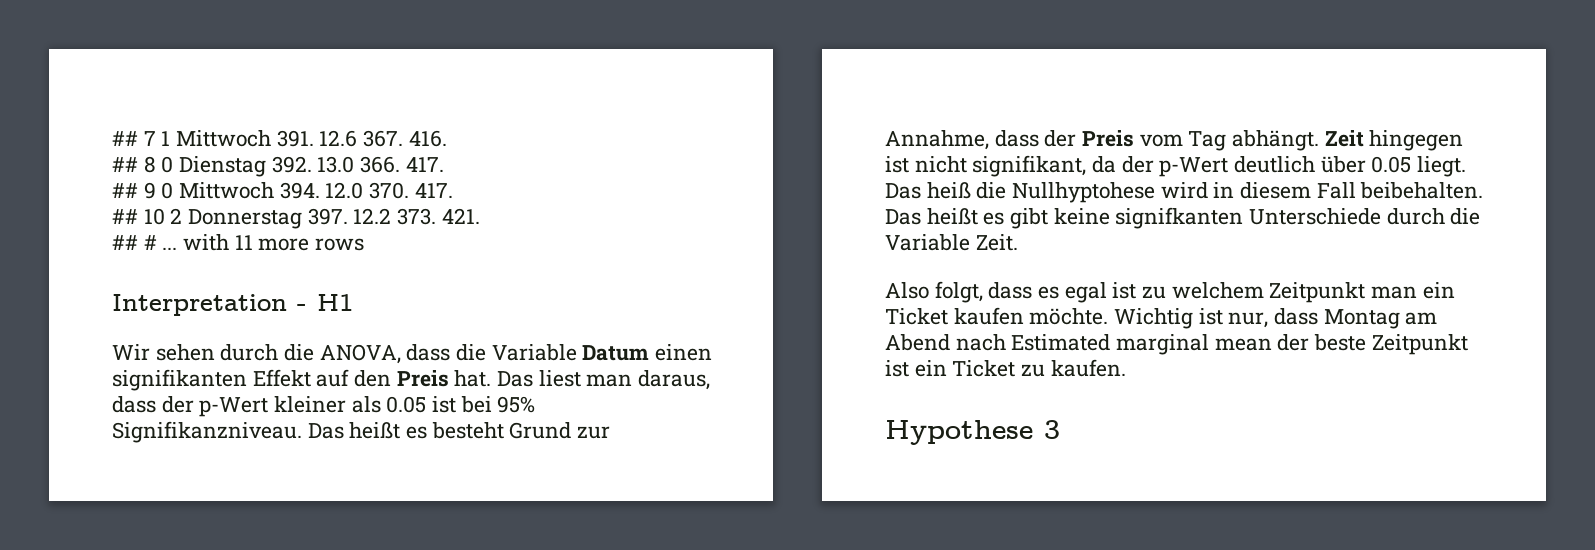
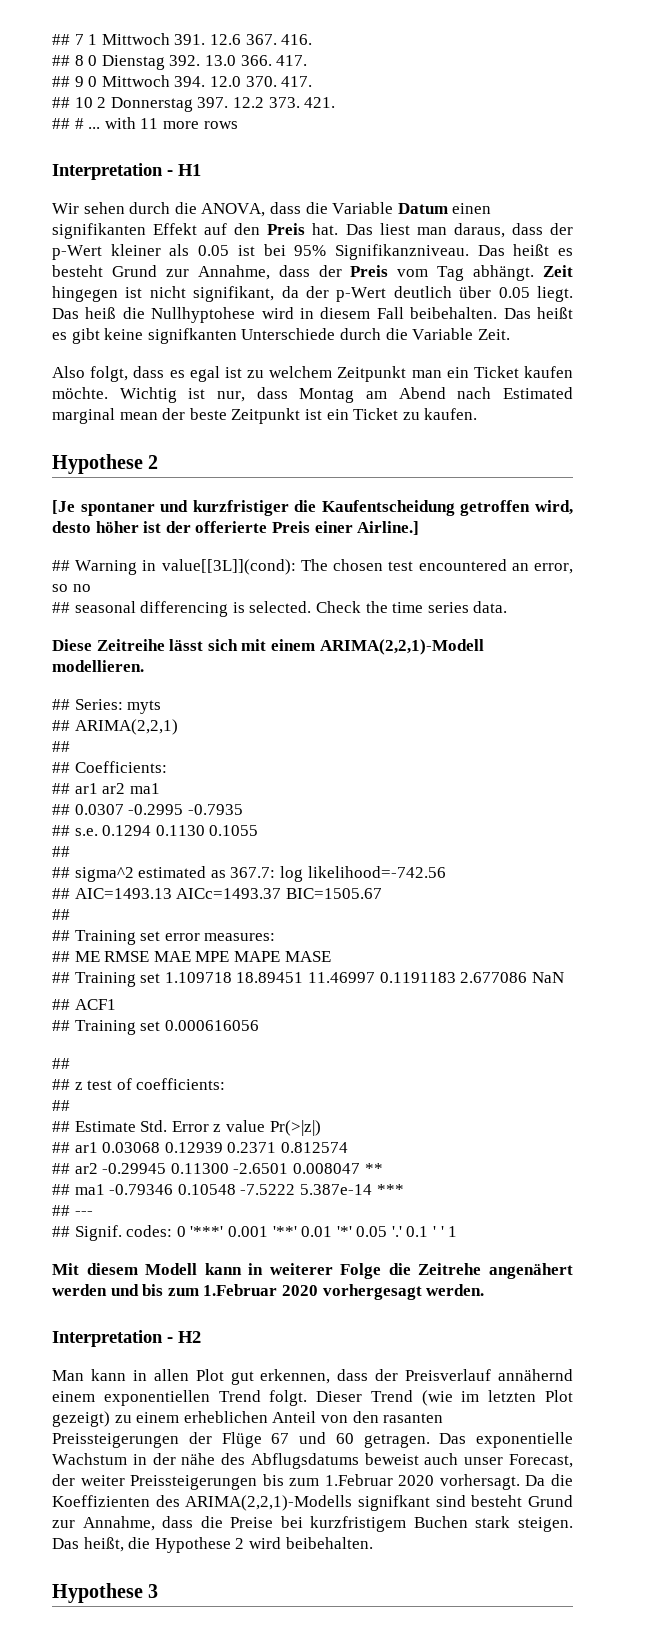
(1126, 368) none -> [52,454,159,474] [52,500,573,516] [52,521,420,535] [52,559,573,575] [52,584,91,592] [52,601,508,617] [52,639,484,655] [52,660,144,672] [52,699,162,714] [52,719,178,735] [52,741,70,752] [52,761,167,773] [52,783,160,794] [52,804,243,815] [52,825,259,836] [52,846,70,857] [52,866,446,882] [52,888,382,899] [52,909,70,920] [52,930,276,945] [52,951,331,962] [52,972,564,987] [52,999,116,1010] [52,1020,259,1035] [52,1058,70,1069] [52,1078,226,1090] [52,1100,70,1111] [52,1120,321,1136] [52,1142,348,1153] [52,1163,383,1174] [52,1184,404,1195] [52,1205,93,1216] [52,1225,458,1241] [52,1263,573,1279] [52,1284,485,1300] [52,1330,201,1347] [52,1369,573,1385] [52,1390,573,1406] [52,1411,444,1427] [52,1432,573,1448] [52,1453,573,1469] [52,1474,573,1490] [52,1495,574,1511] [52,1516,573,1532] [52,1537,373,1553] // Hypothese 2 // [Je spontaner und kurzfristiger die Kaufentscheidung getroffen wird, desto höher ist der offerierte Preis einer Airline.] // ## Warning in value[[3L]](cond): The chosen test encountered an error, so no // ## seasonal differencing is selected. Check the time series data. // Diese Zeitreihe lässt sich mit einem ARIMA(2,2,1)-Modell modellieren. // ## Series: myts // ## ARIMA(2,2,1) // ## // ## Coefficients: // ## ar1 ar2 ma1 // ## 0.0307 -0.2995 -0.7935 // ## s.e. 0.1294 0.1130 0.1055 // ## // ## sigma^2 estimated as 367.7: log likelihood=-742.56 // ## AIC=1493.13 AICc=1493.37 BIC=1505.67 // ## // ## Training set error measures: // ## ME RMSE MAE MPE MAPE MASE // ## Training set 1.109718 18.89451 11.46997 0.1191183 2.677086 NaN // ## ACF1 // ## Training set 0.000616056 // ## // ## z test of coefficients: // ## // ## Estimate Std. Error z value Pr(>|z|) // ## ar1 0.03068 0.12939 0.2371 0.812574 // ## ar2 -0.29945 0.11300 -2.6501 0.008047 ** // ## ma1 -0.79346 0.10548 -7.5222 5.387e-14 *** // ## --- // ## Signif. codes: 0 '***' 0.001 '**' 0.01 '*' 0.05 '.' 0.1 ' ' 1 // Mit diesem Modell kann in weiterer Folge die Zeitrehe angenähert werden und bis zum 1.Februar 2020 vorhergesagt werden. // Interpretation - H2 // Man kann in allen Plot gut erkennen, dass der Preisverlauf annähernd einem exponentiellen Trend folgt. Dieser Trend (wie im letzten Plot gezeigt) zu einem erheblichen Anteil von den rasanten Preissteigerungen der Flüge 67 und 60 getragen. Das exponentielle Wachstum in der nähe des Abflugsdatums beweist auch unser Forecast, der weiter Preissteigerungen bis zum 1.Februar 2020 vorhersagt. Da die Koeffizienten des ARIMA(2,2,1)-Modells signifkant sind besteht Grund zur Annahme, dass die Preise bei kurzfristigem Buchen stark steigen. Das heißt, die Hypothese 2 wird beibehalten.

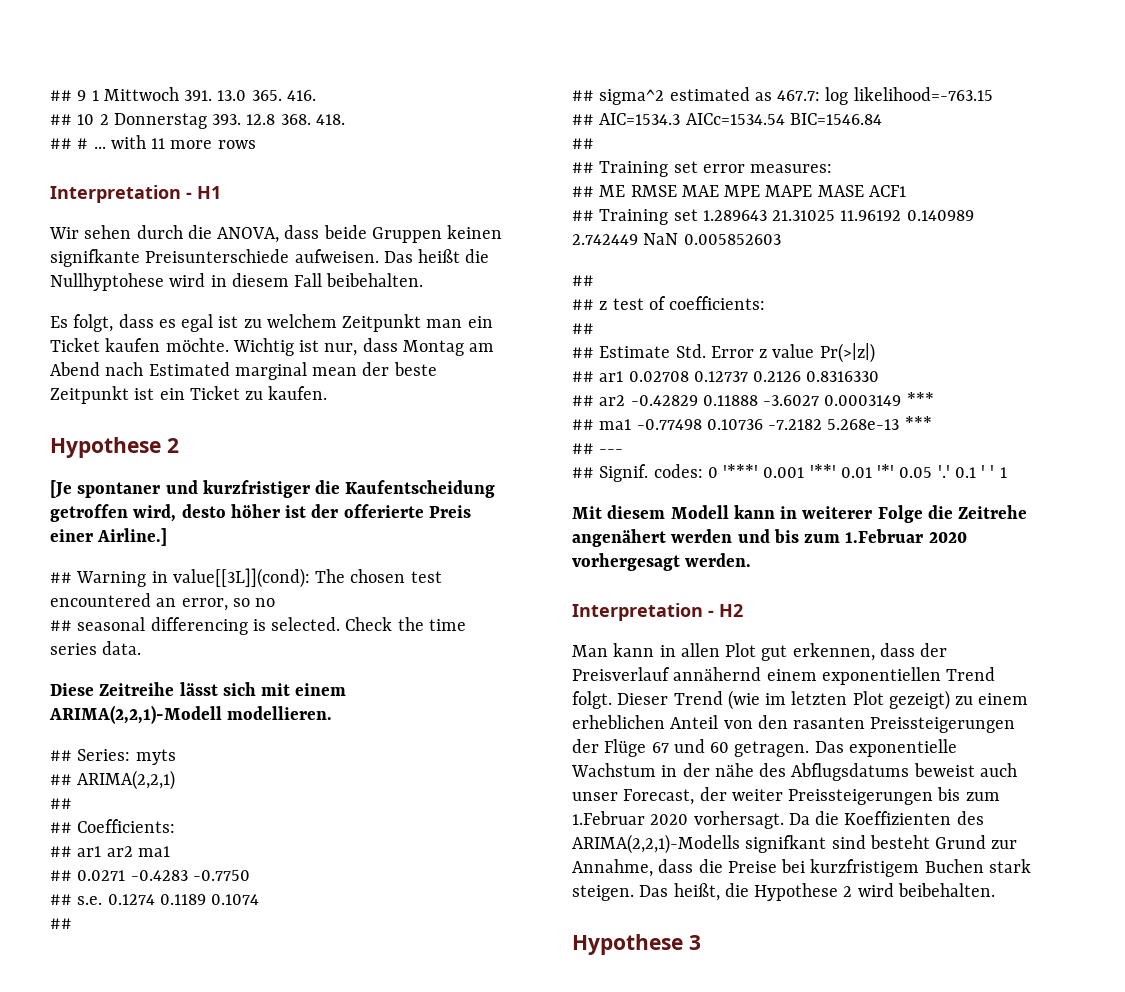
[52,34,84,45] ## 7 -> [50,90,87,101] ## 9
[209,34,277,45] 12.6 367. -> [217,90,282,101] 13.0 365.
[52,55,308,70] [52,75,313,87] // ## 8 0 Dienstag 392. 13.0 366. 417. // ## 9 0 Mittwoch 394. 12.0 370. 417. -> (316, 95) none
[197,97,336,108] 397. 12.2 373. 421. -> [212,114,345,125] 393. 12.8 368. 418.
[305,202,492,214] [52,223,573,239] [52,244,573,260] [52,265,573,281] [52,286,573,302] [52,307,117,319] die Variable Datum einen signifikanten Effekt auf den Preis hat. Das liest man daraus, dass der p-Wert kleiner als 0.05 ist bei 95% Signifikanzniveau. Das heißt es besteht Grund zur Annahme, dass der Preis vom Tag abhängt. Zeit hingegen ist nicht signifikant, da der p-Wert deutlich über 0.05 liegt. Das heiß -> [323,225,503,243] [50,249,461,267] beide Gruppen keinen signifkante Preisunterschiede aufweisen. Das heißt
[503,307,573,319] [52,328,510,344] [52,366,85,378] Das heißt es gibt keine signifkanten Unterschiede durch die Variable Zeit. // Also -> [50,316,68,328] // Es
[74,804,243,815] 0.0307 -0.2995 -0.7935 -> [77,870,250,881] 0.0271 -0.4283 -0.7750
[102,825,259,836] 0.1294 0.1130 0.1055 -> [107,894,260,905] 0.1274 0.1189 0.1074
[230,866,446,882] [52,888,382,899] 367.7: log likelihood=-742.56 // ## AIC=1493.13 AICc=1493.37 BIC=1505.67 -> [777,87,993,105] [572,113,882,125] 467.7: log likelihood=-763.15 // ## AIC=1534.3 AICc=1534.54 BIC=1546.84
[52,972,564,987] [52,999,116,1010] [52,1020,259,1035] // ## Training set 1.109718 18.89451 11.46997 0.1191183 2.677086 NaN // ## ACF1 // ## Training set 0.000616056 -> [868,185,906,197] [572,209,974,225] [572,233,781,245] ACF1 // ## Training set 1.289643 21.31025 11.96192 0.140989 2.742449 NaN 0.005852603
[102,1142,348,1153] [52,1163,383,1174] [52,1184,372,1195] 0.03068 0.12939 0.2371 0.812574 // ## ar2 -0.29945 0.11300 -2.6501 0.008047 ** // ## ma1 -0.79346 0.10548 -7.5222 5.387e-14 -> [628,371,880,382] [572,392,934,406] [572,419,900,430] 0.02708 0.12737 0.2126 0.8316330 // ## ar2 -0.42829 0.11888 -3.6027 0.0003149 *** // ## ma1 -0.77498 0.10736 -7.2182 5.268e-13

